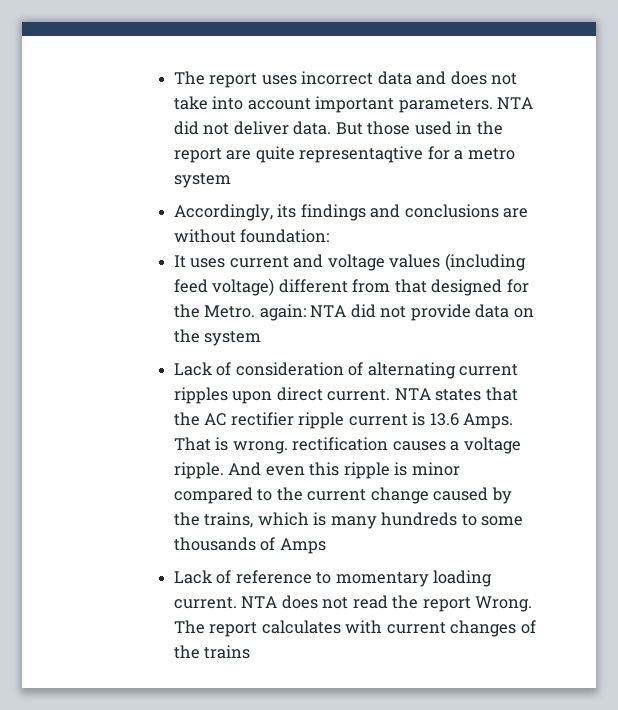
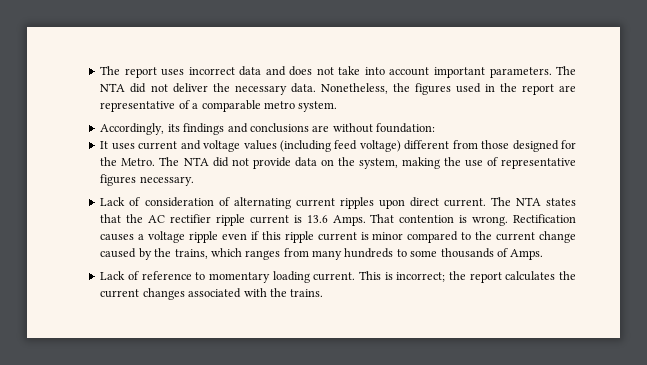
(493, 105) none -> [556,66,577,75] The
[293,121,411,135] data. But those -> [212,83,451,95] the necessary data. Nonetheless, the figures
[255,146,515,163] [173,173,231,188] quite representaqtive for a metro system -> [100,100,338,112] representative of a comparable metro system.
[394,279,427,293] that -> [481,140,510,149] those
[259,304,306,321] again: -> [159,157,180,166] The
[204,331,262,346] system -> [358,157,576,169] [100,174,194,186] system, making the use of representative figures necessary.
(391, 395) none -> [490,197,511,206] The
(211, 444) none -> [399,215,455,223] contention
[292,437,389,451] rectification -> [512,214,576,223] Rectification
[173,462,305,479] ripple. And even -> [189,231,259,243] ripple even if
(390, 470) none -> [317,232,357,241] current
[313,512,327,526] is -> [245,248,309,260] ranges from
[279,538,326,554] Amps -> [510,249,544,260] Amps.
[241,595,533,612] [173,620,536,637] [173,645,251,659] NTA does not read the report Wrong. The report calculates with current changes of the trains -> [359,271,576,283] [100,288,324,300] This is incorrect; the report calculates the current changes associated with the trains.

